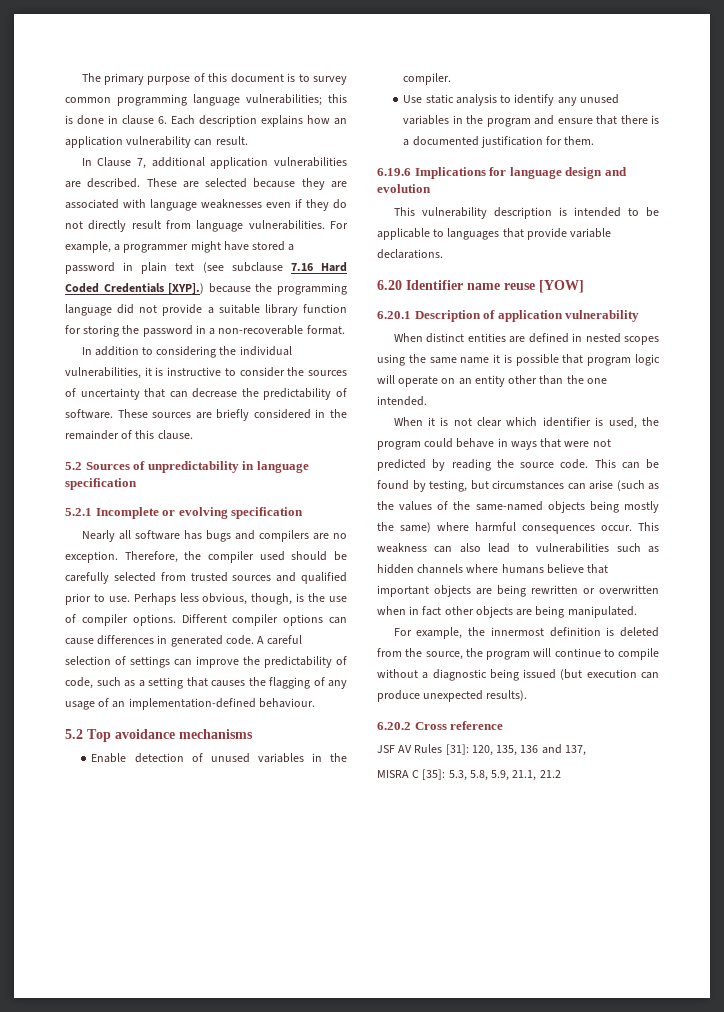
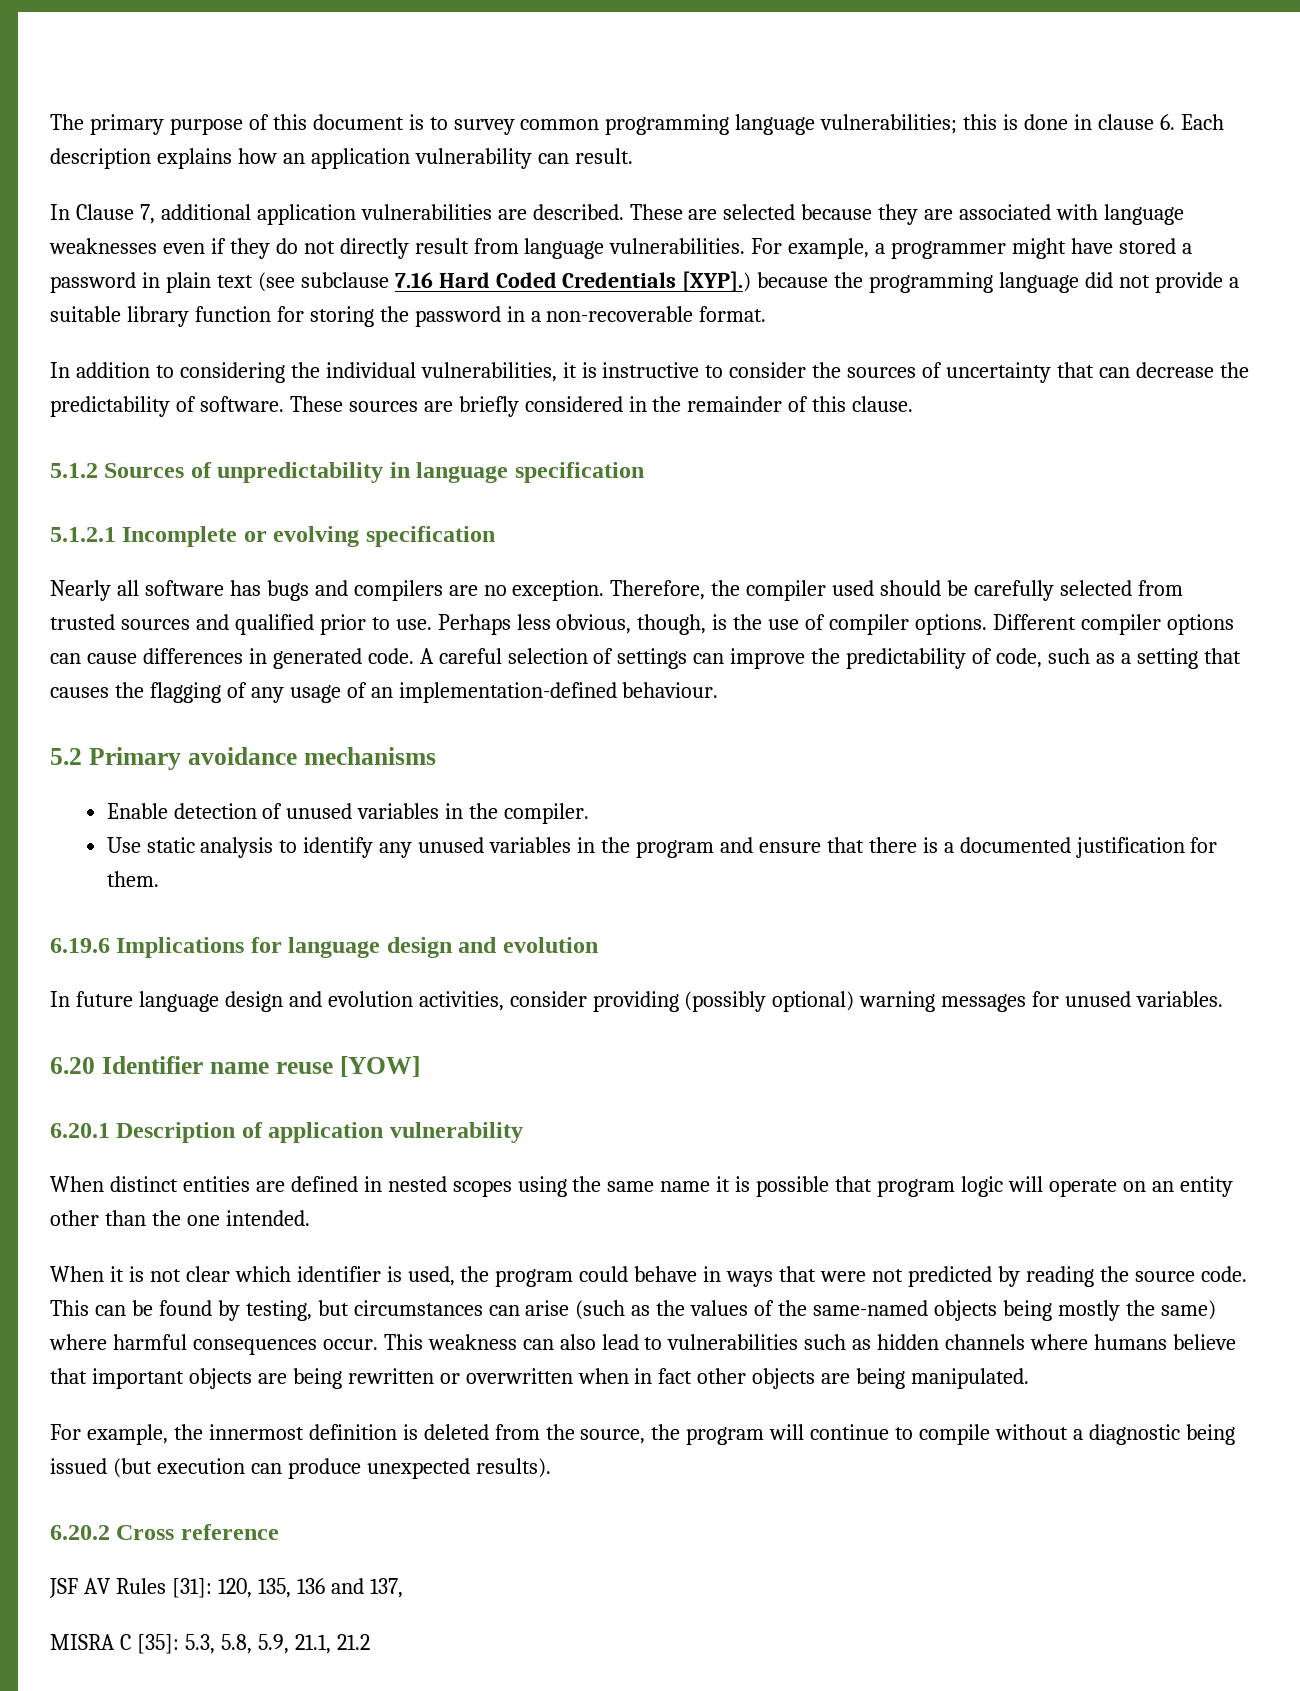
[65,462,82,470] 5.2 -> [50,463,98,478] 5.1.2
[65,508,92,516] 5.2.1 -> [50,527,116,542] 5.1.2.1
[87,729,111,742] Top -> [88,747,181,770] Primary
[393,207,659,219] [377,228,612,240] [377,249,443,259] This vulnerability description is intended to be applicable to languages that provide variable declarations. -> [50,991,1224,1012] In future language design and evolution activities, consider providing (possibly optional) warning messages for unused variables.

